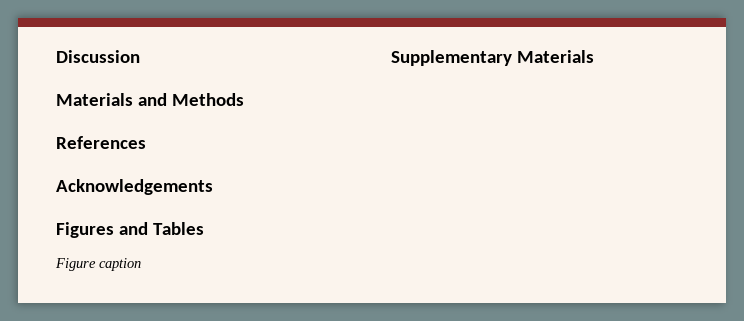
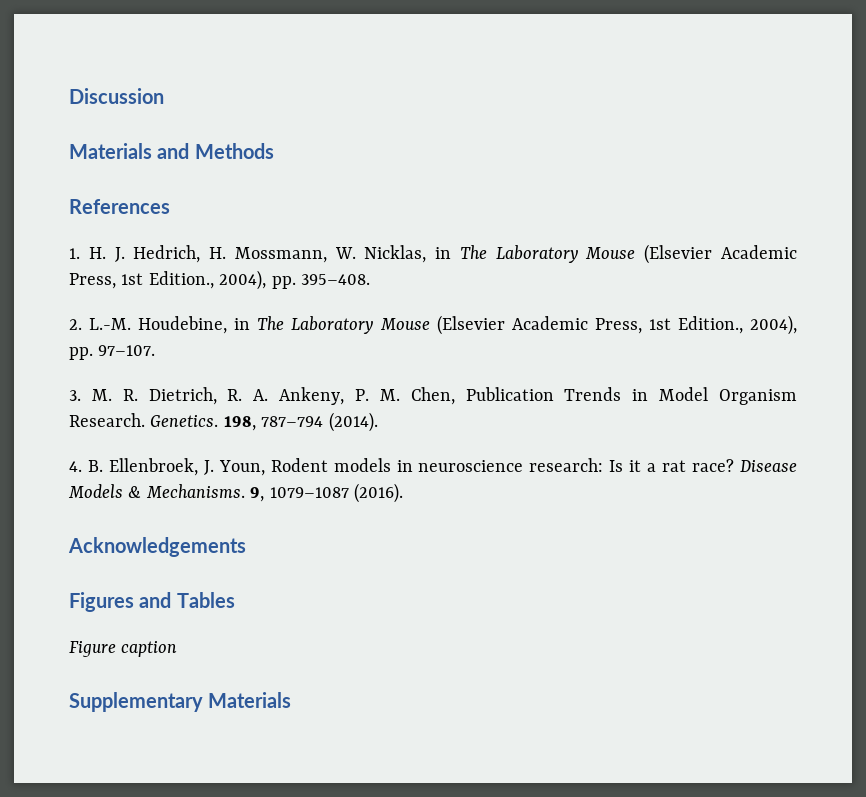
(146, 142) none -> [69,244,797,264] [69,270,370,290] [69,315,797,335] [69,345,156,360] [69,387,797,405] [69,412,378,432] [69,458,797,476] [68,483,403,503] // 1. H. J. Hedrich, H. Mossmann, W. Nicklas, in The Laboratory Mouse (Elsevier Academic Press, 1st Edition., 2004), pp. 395–408. // 2. L.-M. Houdebine, in The Laboratory Mouse (Elsevier Academic Press, 1st Edition., 2004), pp. 97–107. // 3. M. R. Dietrich, R. A. Ankeny, P. M. Chen, Publication Trends in Model Organism Research. Genetics. 198, 787–794 (2014). // 4. B. Ellenbroek, J. Youn, Rodent models in neuroscience research: Is it a rat race? Disease Models & Mechanisms. 9, 1079–1087 (2016).

